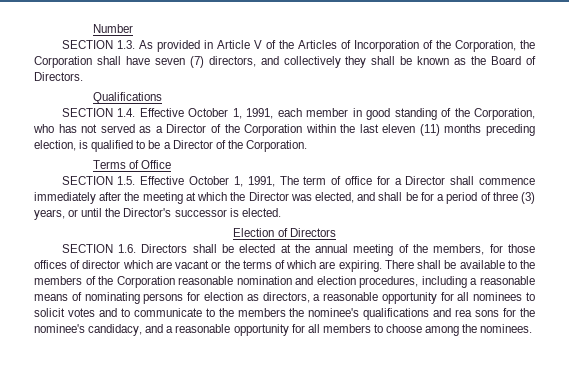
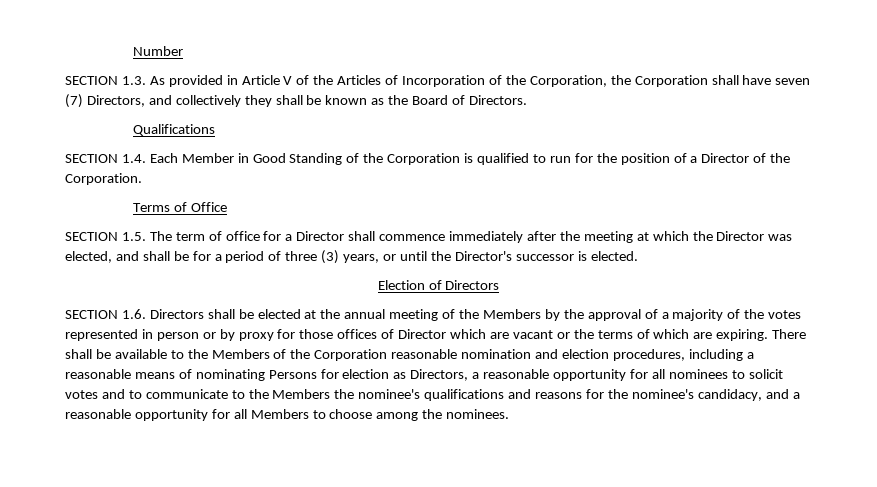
[208,56,256,67] directors, -> [86,95,145,107] Directors,
[139,108,535,120] [33,124,535,136] [34,140,161,152] Effective October 1, 1991, each member in good standing of the Corporation, who has not served as a Director of the Corporation within the last eleven (11) months preceding election, is qualified to be -> [149,153,687,165] Each Member in Good Standing of the Corporation is qualified to run for the position of
[140,176,275,187] Effective October 1, 1991, -> (146, 236) none
[433,244,485,255] members, -> [482,309,802,321] [65,329,274,341] Members by the approval of a majority of the votes represented in person or by proxy
[82,260,121,269] director -> [398,329,447,339] Director
[34,276,82,285] members -> [211,349,270,359] Members
[143,293,184,304] persons -> [268,370,317,379] Persons
[262,292,310,303] directors, -> [410,369,469,381] Directors,
[237,308,286,317] members -> [272,389,331,399] Members
[455,309,500,317] rea sons -> [535,392,583,399] reasons
[322,324,371,333] members -> [250,409,309,419] Members

